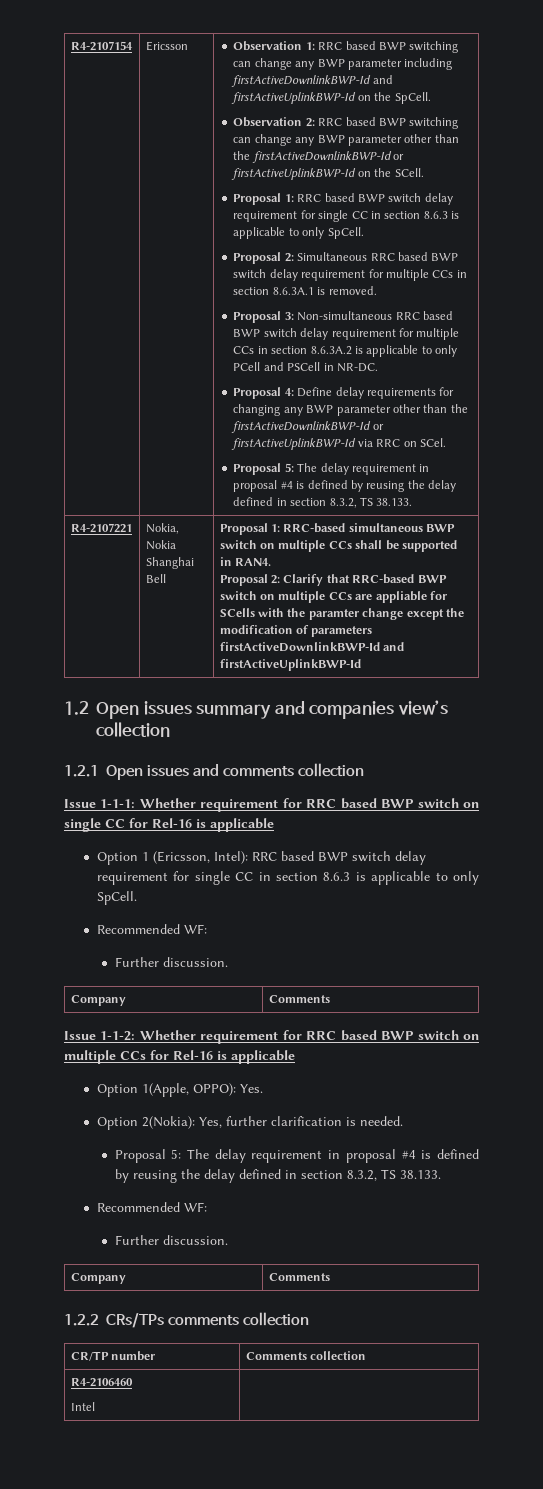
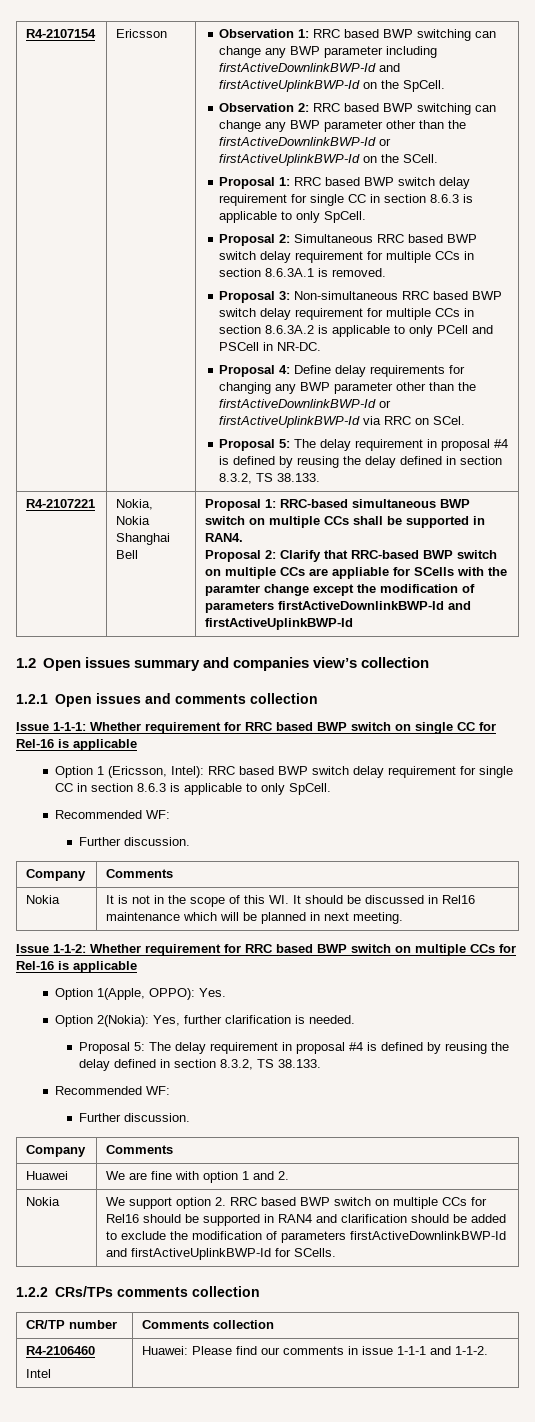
(330, 999) none -> [26,895,61,904] [106,895,476,907] [106,912,404,924] // Nokia | It is not in the scope of this WI. It should be discussed in Rel16 maintenance which will be planned in next meeting.
(330, 1277) none -> [26,1171,69,1180] [106,1171,290,1183] [26,1197,61,1206] [106,1197,488,1209] [106,1214,507,1226] [106,1231,507,1243] [106,1248,337,1260] // Huawei | We are fine with option 1 and 2. // Nokia | We support option 2. RRC based BWP switch on multiple CCs for Rel16 should be supported in RAN4 and clarification should be added to exclude the modification of parameters firstActiveDownlinkBWP-Id and firstActiveUplinkBWP-Id for SCells.
(95, 1406) none -> [142,1346,489,1355] Huawei: Please find our comments in issue 1-1-1 and 1-1-2.

